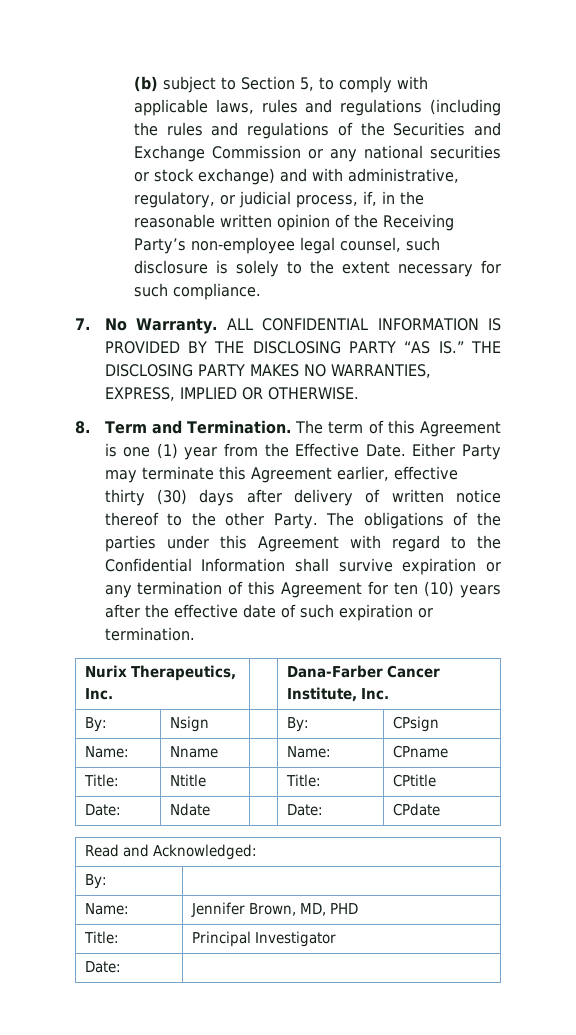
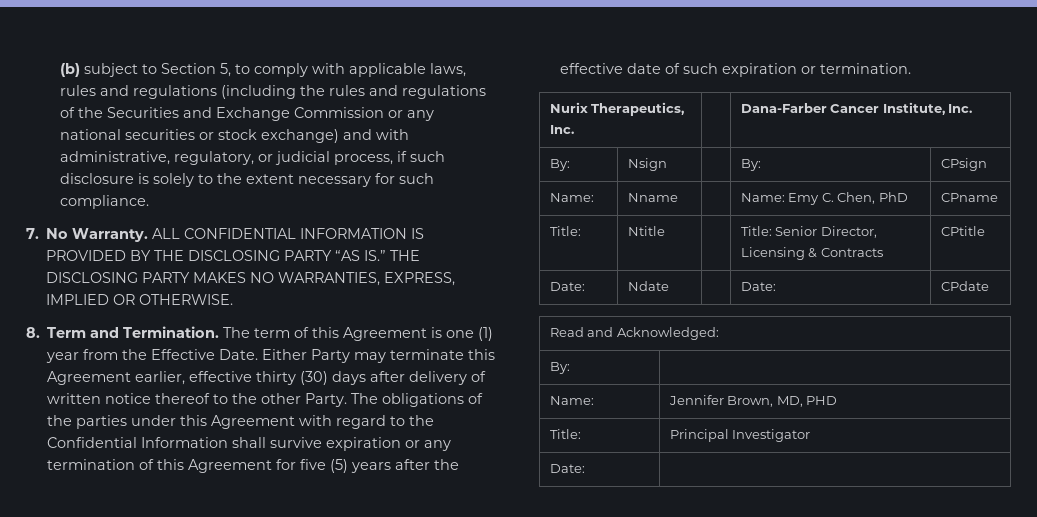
[363,191,425,206] [134,214,455,231] [134,237,402,254] if, in the reasonable written opinion of the Receiving Party’s non-employee legal counsel, -> [397,151,408,162] if
[394,581,455,597] ten (10) -> [300,459,349,473] five (5)
(331, 752) none -> [788,192,908,205] Emy C. Chen, PhD
(321, 780) none -> [775,226,877,238] [740,247,883,260] Senior Director, Licensing & Contracts

